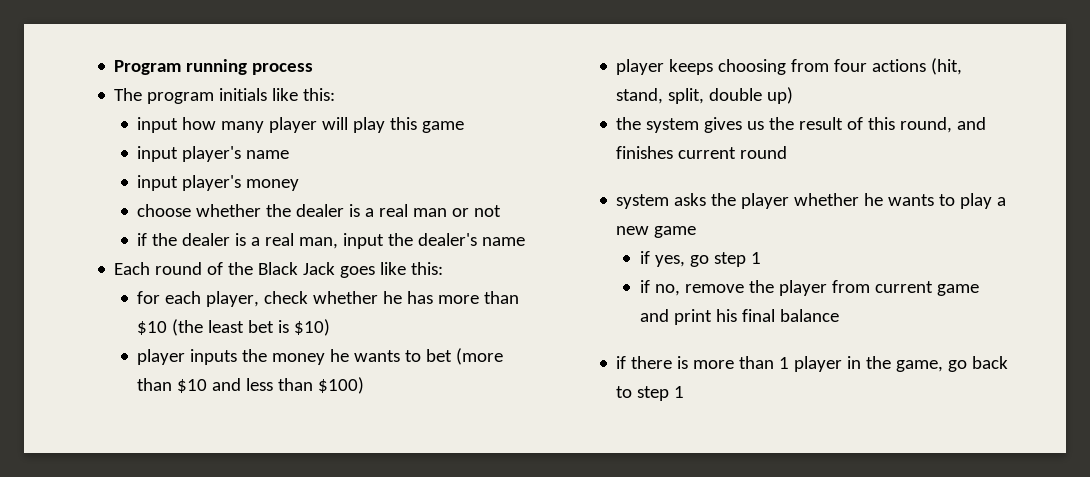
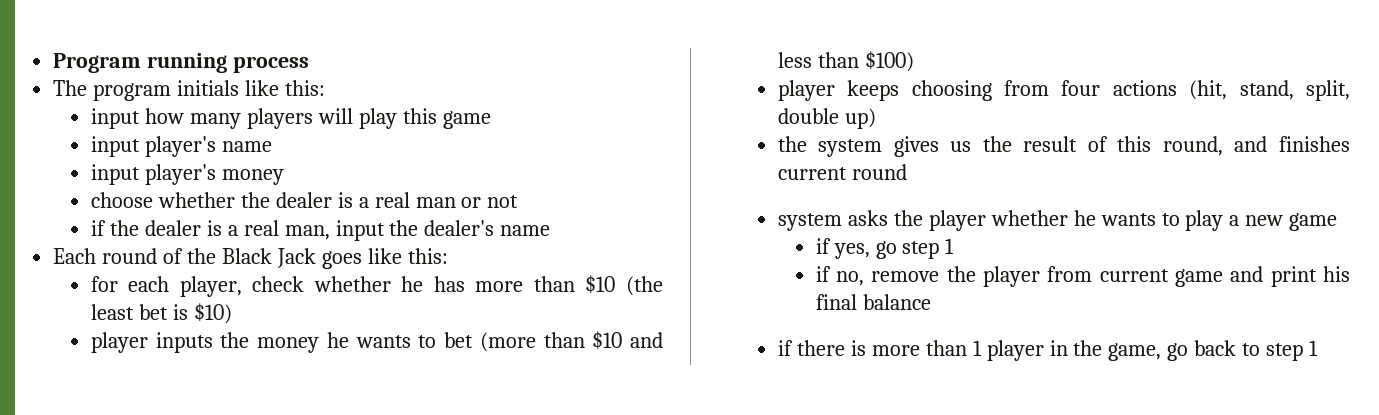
[269,117,318,133] player -> [246,108,313,129] players

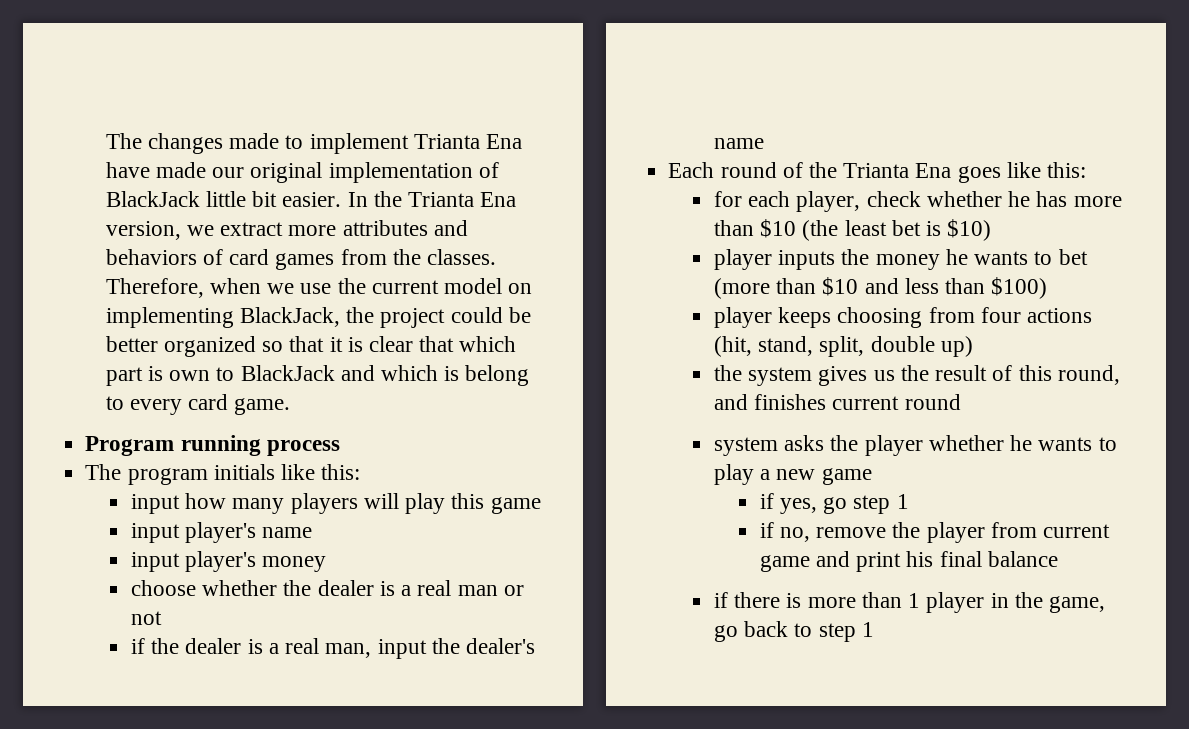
(53, 63) none -> [105,133,522,154] [105,162,499,183] [105,191,517,207] [105,220,468,240] [105,249,496,270] [105,278,533,298] [105,307,531,328] [105,336,517,357] [105,365,530,386] [105,394,291,415] The changes made to implement Trianta Ena have made our original implementation of BlackJack little bit easier. In the Trianta Ena version, we extract more attributes and behaviors of card games from the classes. Therefore, when we use the current model on implementing BlackJack, the project could be better organized so that it is clear that which part is own to BlackJack and which is belong to every card game. //
[221,248,316,268] Black Jack -> [843,163,952,178] Trianta Ena

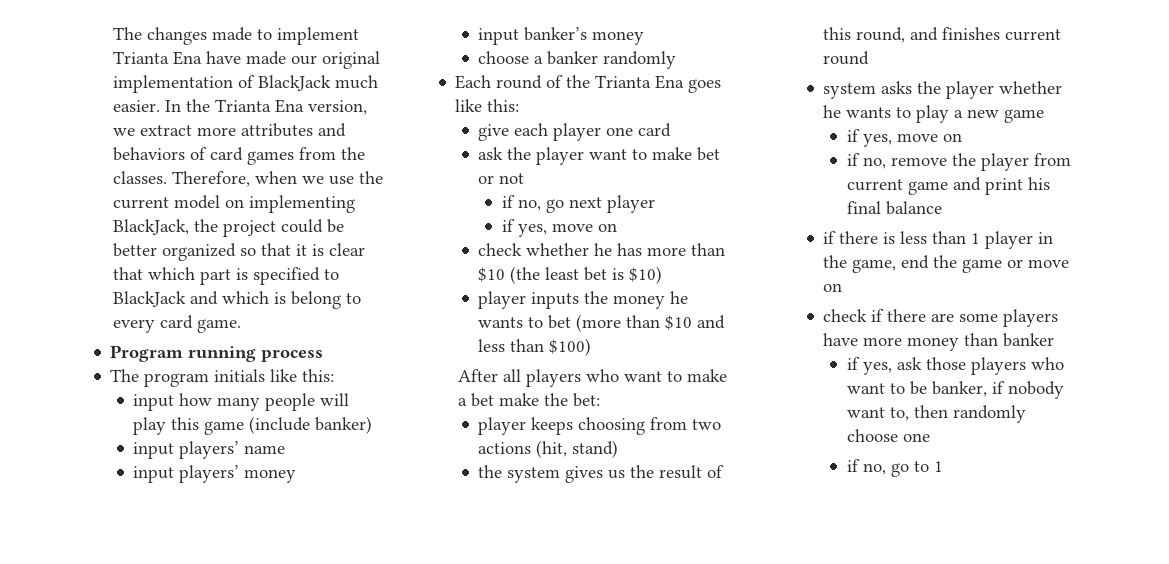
[205,191,278,207] little bit -> [335,75,379,89] much
[169,370,211,381] own -> [253,267,321,285] specified
[290,493,358,514] players -> [265,393,316,411] people
[131,522,257,543] // input player's -> [249,416,373,434] [133,441,240,459] (include banker) // input players’
[185,551,327,572] [131,580,524,596] [131,611,163,625] [131,638,535,659] [714,138,765,149] player's money // choose whether the dealer is a real man or not // if the dealer is a real man, input the dealer's name -> [179,465,297,483] [478,27,645,45] [478,51,677,69] players’ money // input banker’s money // choose a banker randomly
[714,191,861,212] for each player, -> [478,123,672,141] [478,147,721,165] [478,173,525,184] [501,195,655,213] [501,219,617,237] give each player one card // ask the player want to make bet or not // if no, go next player // if yes, move on //
(1048, 288) none -> [458,369,728,387] [458,393,601,407] // After all players who want to make a bet make the bet:
[980,307,1021,323] four -> [692,419,722,430] two
[758,336,973,357] stand, split, double up) -> [572,440,619,458] stand)
[823,494,909,514] go step 1 -> [896,133,962,142] move on
[807,597,856,608] more -> [900,231,928,244] less
[714,621,856,642] go back to step -> [901,255,1070,273] [823,283,843,292] [823,309,1059,327] [823,333,1055,351] [846,357,1064,375] [846,381,1064,399] [846,405,1026,423] [846,429,930,442] [846,459,929,477] end the game or move on // check if there are some players have more money than banker // if yes, ask those players who want to be banker, if nobody want to, then randomly choose one // if no, go to

